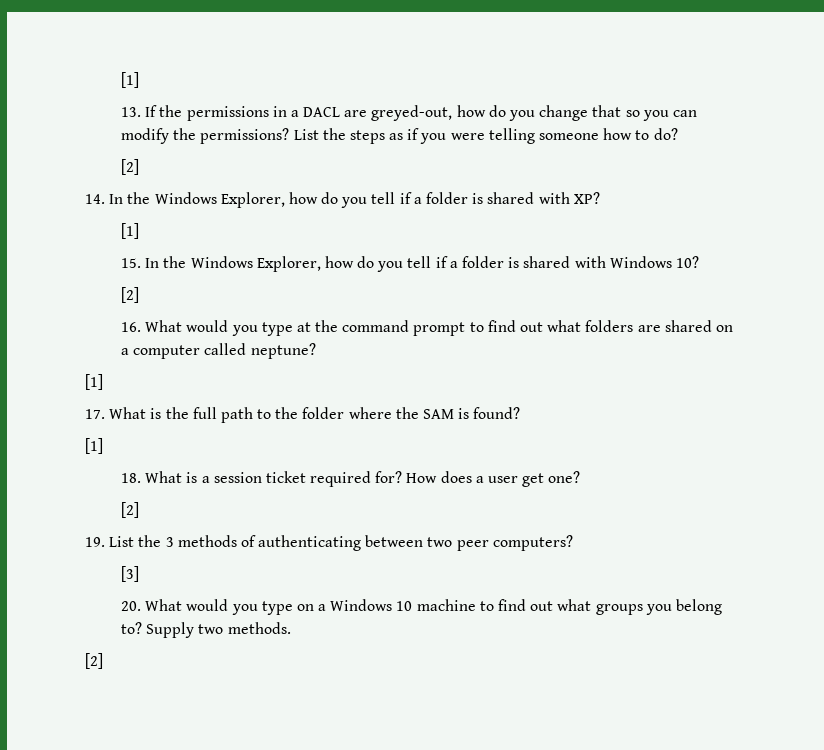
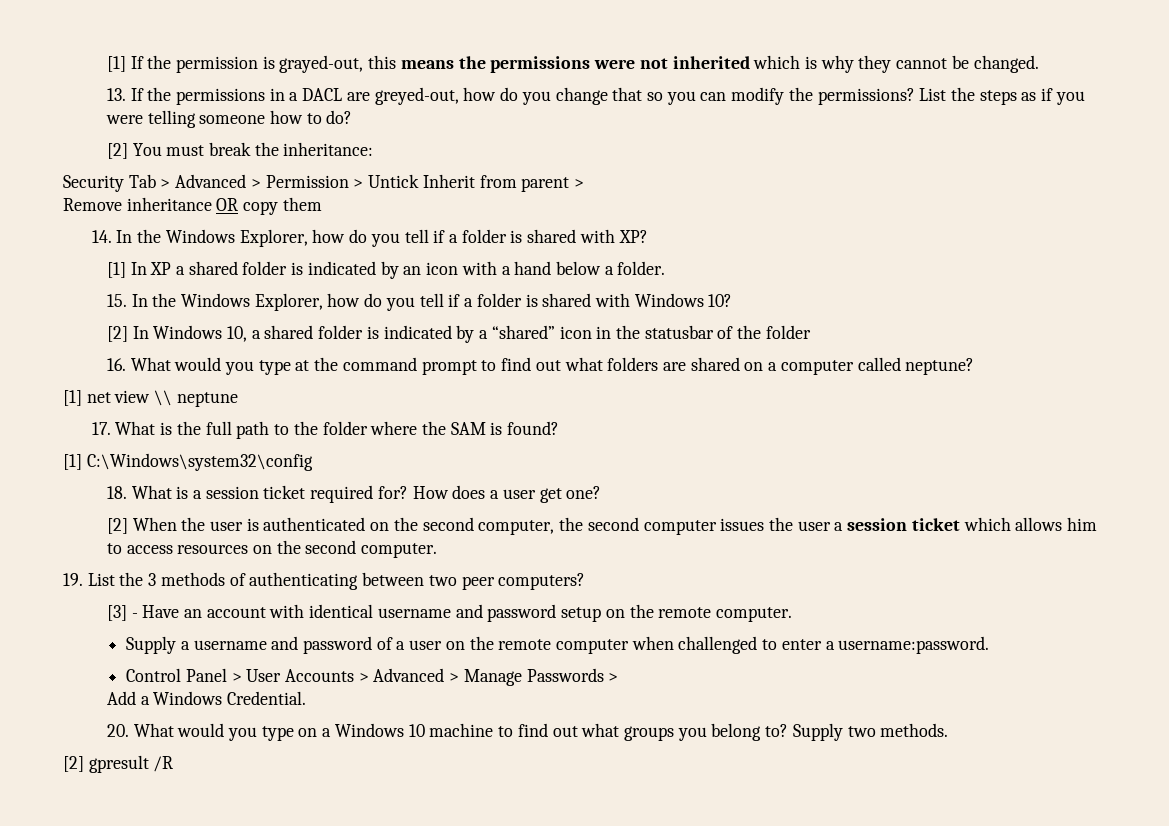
[120,72,139,88] [1] -> [106,55,1039,73] [1] If the permission is grayed-out, this means the permissions were not inherited which is why they cannot be changed.
(139, 167) none -> [132,142,374,156] [63,174,584,192] [63,197,322,215] You must break the inheritance: // Security Tab > Advanced > Permission > Untick Inherit from parent > // Remove inheritance OR copy them
(139, 231) none -> [130,261,666,279] In XP a shared folder is indicated by an icon with a hand below a folder.
(139, 295) none -> [132,325,811,343] In Windows 10, a shared folder is indicated by a “shared” icon in the statusbar of the folder
(103, 382) none -> [86,390,238,407] net view \\ neptune
(103, 446) none -> [86,453,313,471] C:\Windows\system32\config
(139, 510) none -> [132,517,1098,535] [106,540,438,558] When the user is authenticated on the second computer, the second computer issues the user a session ticket which allows him to access resources on the second computer.
(139, 574) none -> [131,604,792,622] [126,636,990,654] [126,668,619,686] [106,691,306,705] - Have an account with identical username and password setup on the remote computer. // Supply a username and password of a user on the remote computer when challenged to enter a username:password. // Control Panel > User Accounts > Advanced > Manage Passwords > // Add a Windows Credential.
(103, 661) none -> [88,755,174,773] gpresult /R

